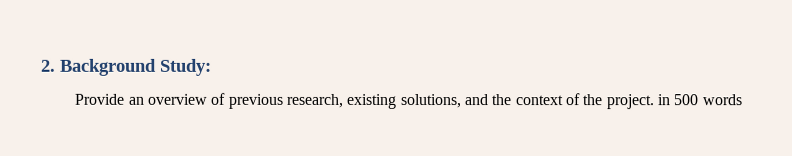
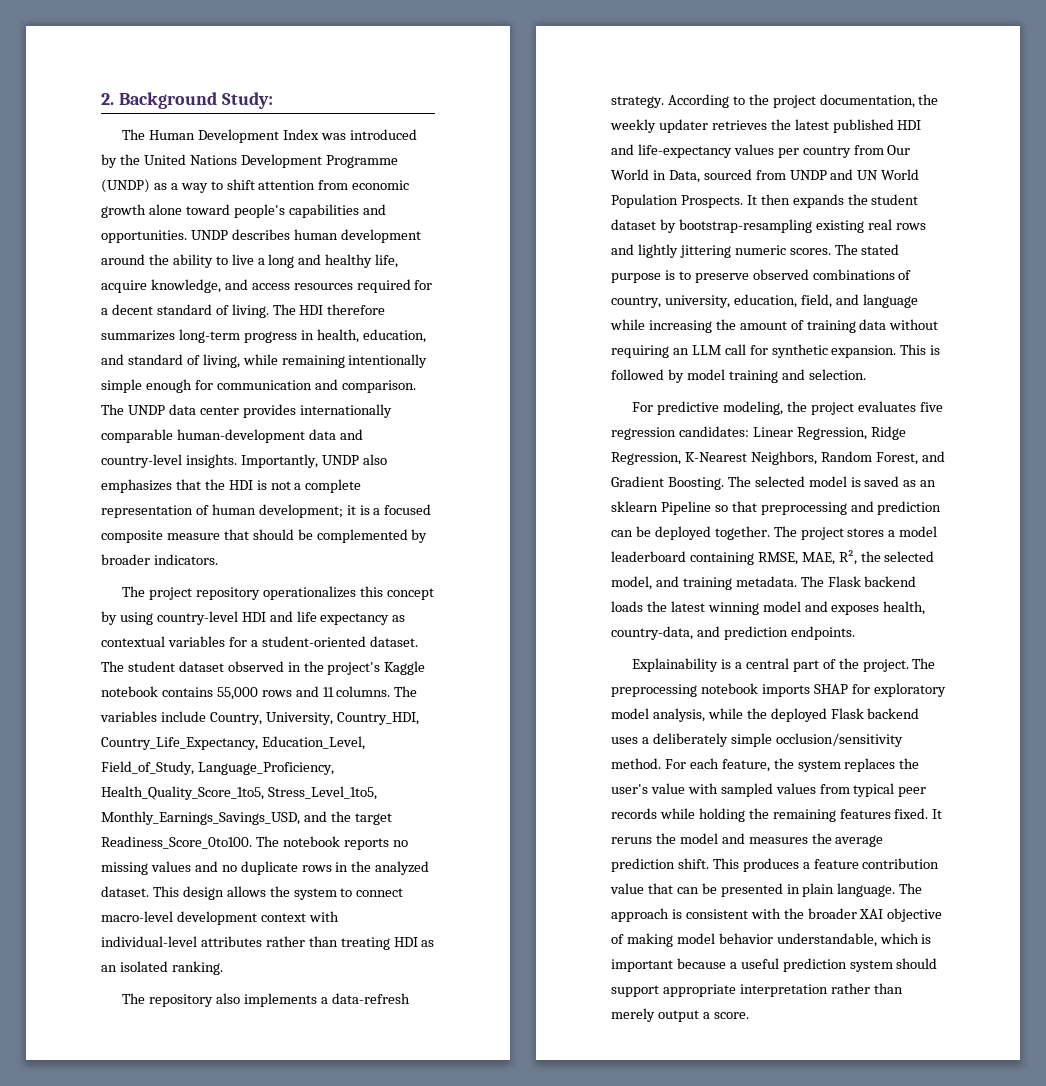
[74,92,742,110] Provide an overview of previous research, existing solutions, and the context of the project. in 500 words -> [122,129,417,143] [101,154,398,168] [101,179,410,193] [101,204,386,218] [101,229,421,243] [101,254,399,268] [101,279,433,293] [101,304,386,318] [101,329,426,343] [101,354,428,368] [101,379,416,393] [101,404,392,418] [101,429,363,443] [101,454,387,468] [101,479,362,493] [101,504,432,518] [101,529,428,543] [101,554,218,565] [122,586,434,600] [101,611,406,625] [101,636,418,647] [101,661,426,675] [101,686,418,700] [100,711,419,725] [101,736,365,750] [101,761,334,775] [101,786,377,800] [101,811,392,825] [101,836,408,850] [101,861,430,875] [101,886,404,900] [101,911,339,925] [101,936,435,950] [101,961,223,975] [122,993,410,1007] [611,94,939,108] [610,119,922,133] [611,144,911,158] [611,169,920,183] [611,194,919,208] [611,219,926,233] [611,244,900,258] [611,269,912,283] [611,294,918,308] [610,319,939,333] [611,344,941,358] [611,369,866,383] [632,401,943,415] [611,426,906,440] [611,451,945,465] [611,476,937,490] [611,501,942,515] [611,526,938,540] [611,550,935,565] [611,576,917,590] [611,601,926,615] [611,626,855,640] [632,658,936,672] [611,683,946,697] [611,708,920,722] [611,733,903,747] [611,758,920,772] [611,783,927,797] [611,808,943,822] [611,833,884,847] [611,858,940,872] [610,883,923,897] [611,908,943,922] [611,933,932,947] [611,958,938,972] [611,983,903,997] [611,1008,749,1022] The Human Development Index was introduced by the United Nations Development Programme (UNDP) as a way to shift attention from economic growth alone toward people's capabilities and opportunities. UNDP describes human development around the ability to live a long and healthy life, acquire knowledge, and access resources required for a decent standard of living. The HDI therefore summarizes long-term progress in health, education, and standard of living, while remaining intentionally simple enough for communication and comparison. The UNDP data center provides internationally comparable human-development data and country-level insights. Importantly, UNDP also emphasizes that the HDI is not a complete representation of human development; it is a focused composite measure that should be complemented by broader indicators. // The project repository operationalizes this concept by using country-level HDI and life expectancy as contextual variables for a student-oriented dataset. The student dataset observed in the project's Kaggle notebook contains 55,000 rows and 11 columns. The variables include Country, University, Country_HDI, Country_Life_Expectancy, Education_Level, Field_of_Study, Language_Proficiency, Health_Quality_Score_1to5, Stress_Level_1to5, Monthly_Earnings_Savings_USD, and the target Readiness_Score_0to100. The notebook reports no missing values and no duplicate rows in the analyzed dataset. This design allows the system to connect macro-level development context with individual-level attributes rather than treating HDI as an isolated ranking. // The repository also implements a data-refresh strategy. According to the project documentation, the weekly updater retrieves the latest published HDI and life-expectancy values per country from Our World in Data, sourced from UNDP and UN World Population Prospects. It then expands the student dataset by bootstrap-resampling existing real rows and lightly jittering numeric scores. The stated purpose is to preserve observed combinations of country, university, education, field, and language while increasing the amount of training data without requiring an LLM call for synthetic expansion. This is followed by model training and selection. // For predictive modeling, the project evaluates five regression candidates: Linear Regression, Ridge Regression, K-Nearest Neighbors, Random Forest, and Gradient Boosting. The selected model is saved as an sklearn Pipeline so that preprocessing and prediction can be deployed together. The project stores a model leaderboard containing RMSE, MAE, R², the selected model, and training metadata. The Flask backend loads the latest winning model and exposes health, country-data, and prediction endpoints. // Explainability is a central part of the project. The preprocessing notebook imports SHAP for exploratory model analysis, while the deployed Flask backend uses a deliberately simple occlusion/sensitivity method. For each feature, the system replaces the user's value with sampled values from typical peer records while holding the remaining features fixed. It reruns the model and measures the average prediction shift. This produces a feature contribution value that can be presented in plain language. The approach is consistent with the broader XAI objective of making model behavior understandable, which is important because a useful prediction system should support appropriate interpretation rather than merely output a score.

